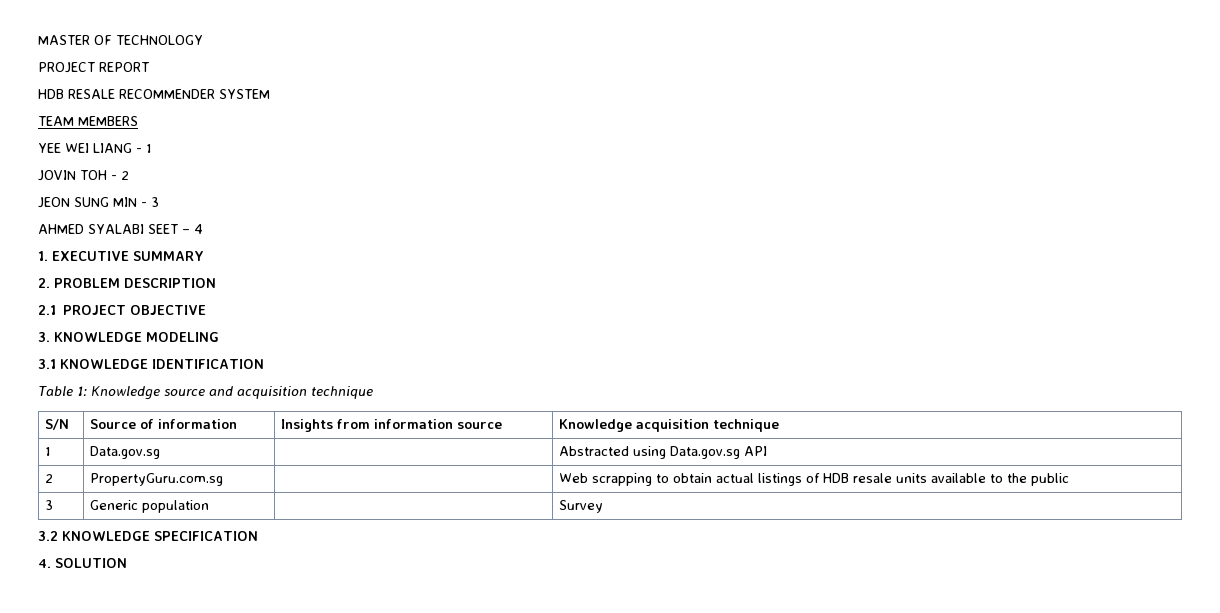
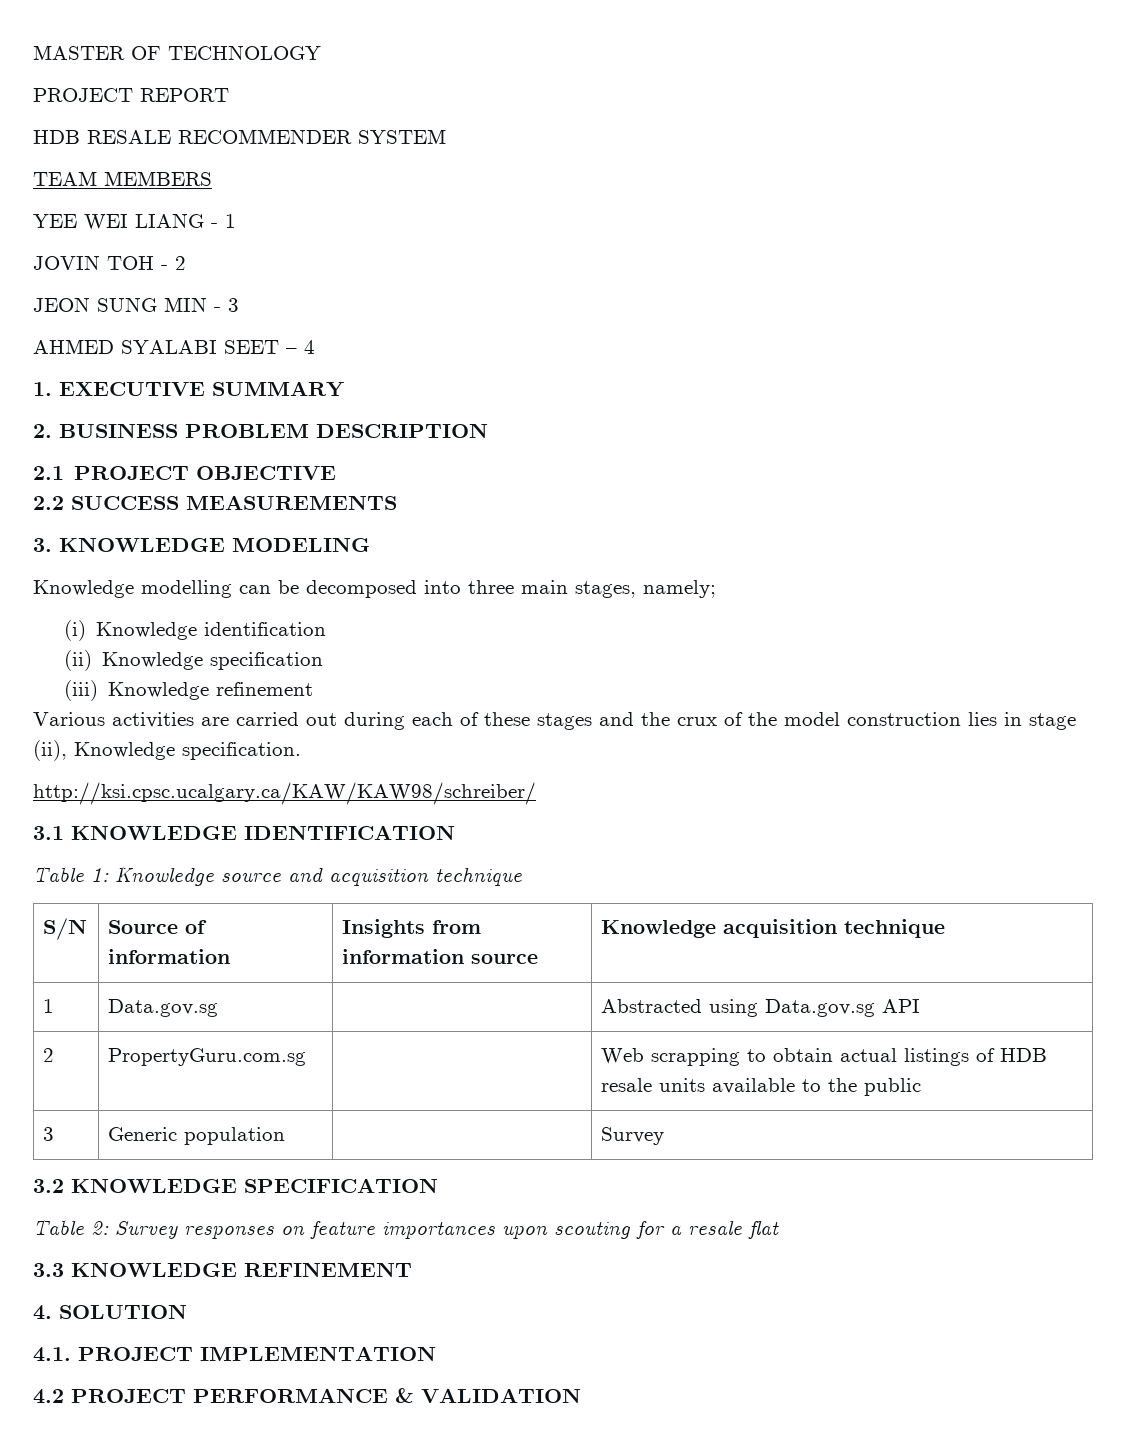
(50, 283) none -> [59,423,178,438] BUSINESS
(207, 310) none -> [33,495,397,510] // 2.2 SUCCESS MEASUREMENTS
(219, 337) none -> [33,580,716,598] [63,620,326,641] [63,650,323,671] [63,680,313,701] [33,712,1076,730] [33,740,301,761] [33,782,536,805] // Knowledge modelling can be decomposed into three main stages, namely; // (i) Knowledge identification // (ii) Knowledge specification // (iii) Knowledge refinement // Various activities are carried out during each of these stages and the crux of the model construction lies in stage (ii), Knowledge specification. // http://ksi.cpsc.ucalgary.ca/KAW/KAW98/schreiber/
[38,558,127,568] 4. SOLUTION -> [33,1219,779,1239] [33,1262,412,1277] [33,1304,187,1320] [33,1346,436,1362] [33,1388,581,1404] Table 2: Survey responses on feature importances upon scouting for a resale flat // 3.3 KNOWLEDGE REFINEMENT // 4. SOLUTION // 4.1. PROJECT IMPLEMENTATION // 4.2 PROJECT PERFORMANCE & VALIDATION

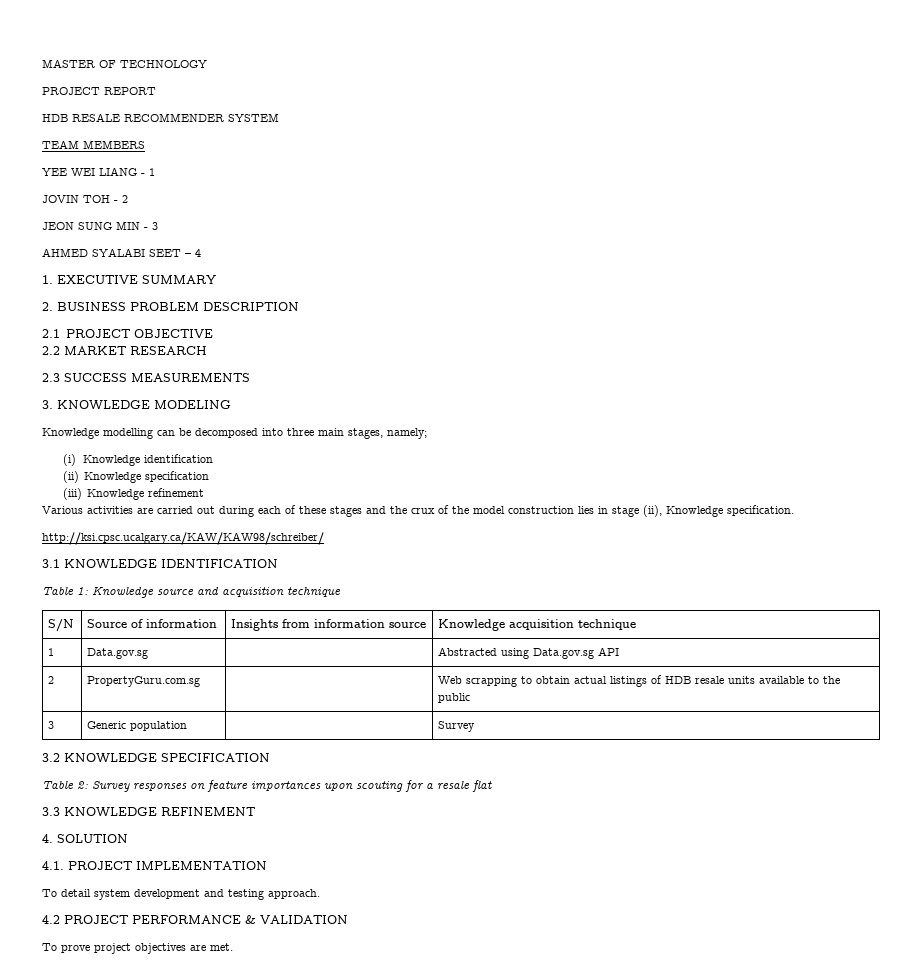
(64, 503) none -> [64,346,207,355] [42,373,60,382] MARKET RESEARCH // 2.3
(436, 1353) none -> [42,889,320,900] // To detail system development and testing approach.
(581, 1395) none -> [42,943,233,954] // To prove project objectives are met.

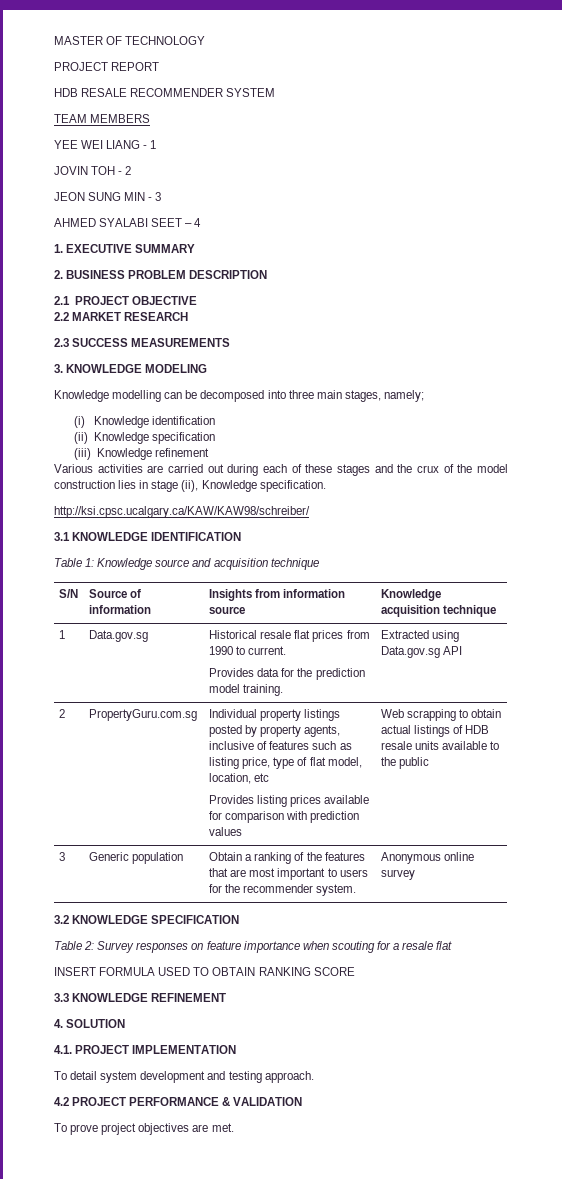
[438,647,498,656] | Abstracted -> [209,630,370,642] [209,646,287,655] [209,668,365,680] [209,684,284,696] [381,630,430,639] Historical resale flat prices from 1990 to current. // Provides data for the prediction model training. | Extracted
(201, 681) none -> [209,709,341,721] [209,725,341,737] [209,741,352,750] [209,757,362,769] [209,773,270,784] [209,795,370,807] [209,811,360,823] [209,827,243,836] Individual property listings posted by property agents, inclusive of features such as listing price, type of flat model, location, etc // Provides listing prices available for comparison with prediction values
[438,721,476,732] | Survey -> [209,852,365,864] [209,868,368,880] [209,884,357,896] [381,852,475,864] [381,869,416,880] Obtain a ranking of the features that are most important to users for the recommender system. | Anonymous online survey
[251,781,353,791] importances upon -> [243,941,329,953] importance when
(492, 786) none -> [54,967,355,976] // INSERT FORMULA USED TO OBTAIN RANKING SCORE

